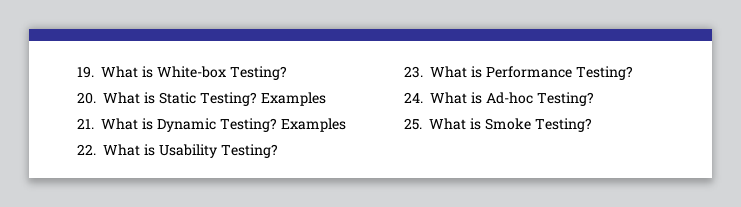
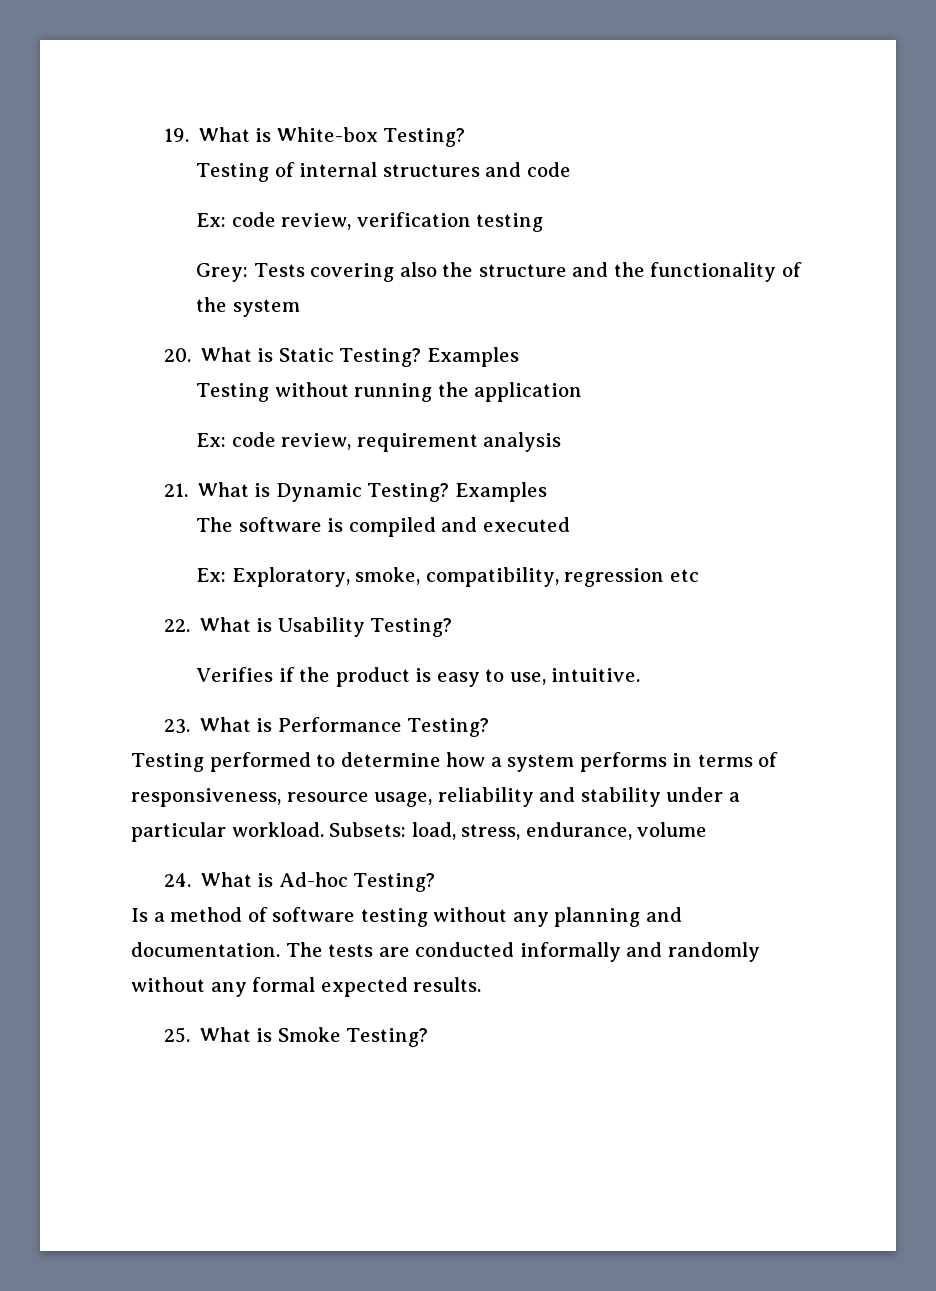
(287, 73) none -> [195,162,571,182] [195,212,544,232] [195,262,802,282] [195,297,300,317] // Testing of internal structures and code // Ex: code review, verification testing // Grey: Tests covering also the structure and the functionality of the system
(326, 99) none -> [195,382,583,402] [195,432,562,452] // Testing without running the application // Ex: code review, requirement analysis
(346, 125) none -> [195,517,570,537] [195,567,699,587] // The software is compiled and executed // Ex: Exploratory, smoke, compatibility, regression etc
(278, 151) none -> [195,667,641,687] // Verifies if the product is easy to use, intuitive.
(633, 73) none -> [131,752,779,772] [131,787,740,807] [131,822,708,842] // Testing performed to determine how a system performs in terms of responsiveness, resource usage, reliability and stability under a particular workload. Subsets: load, stress, endurance, volume
(594, 99) none -> [131,907,682,927] [131,942,760,962] [131,977,482,997] // Is a method of software testing without any planning and documentation. The tests are conducted informally and randomly without any formal expected results.

